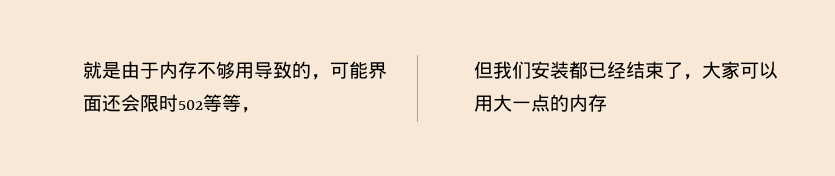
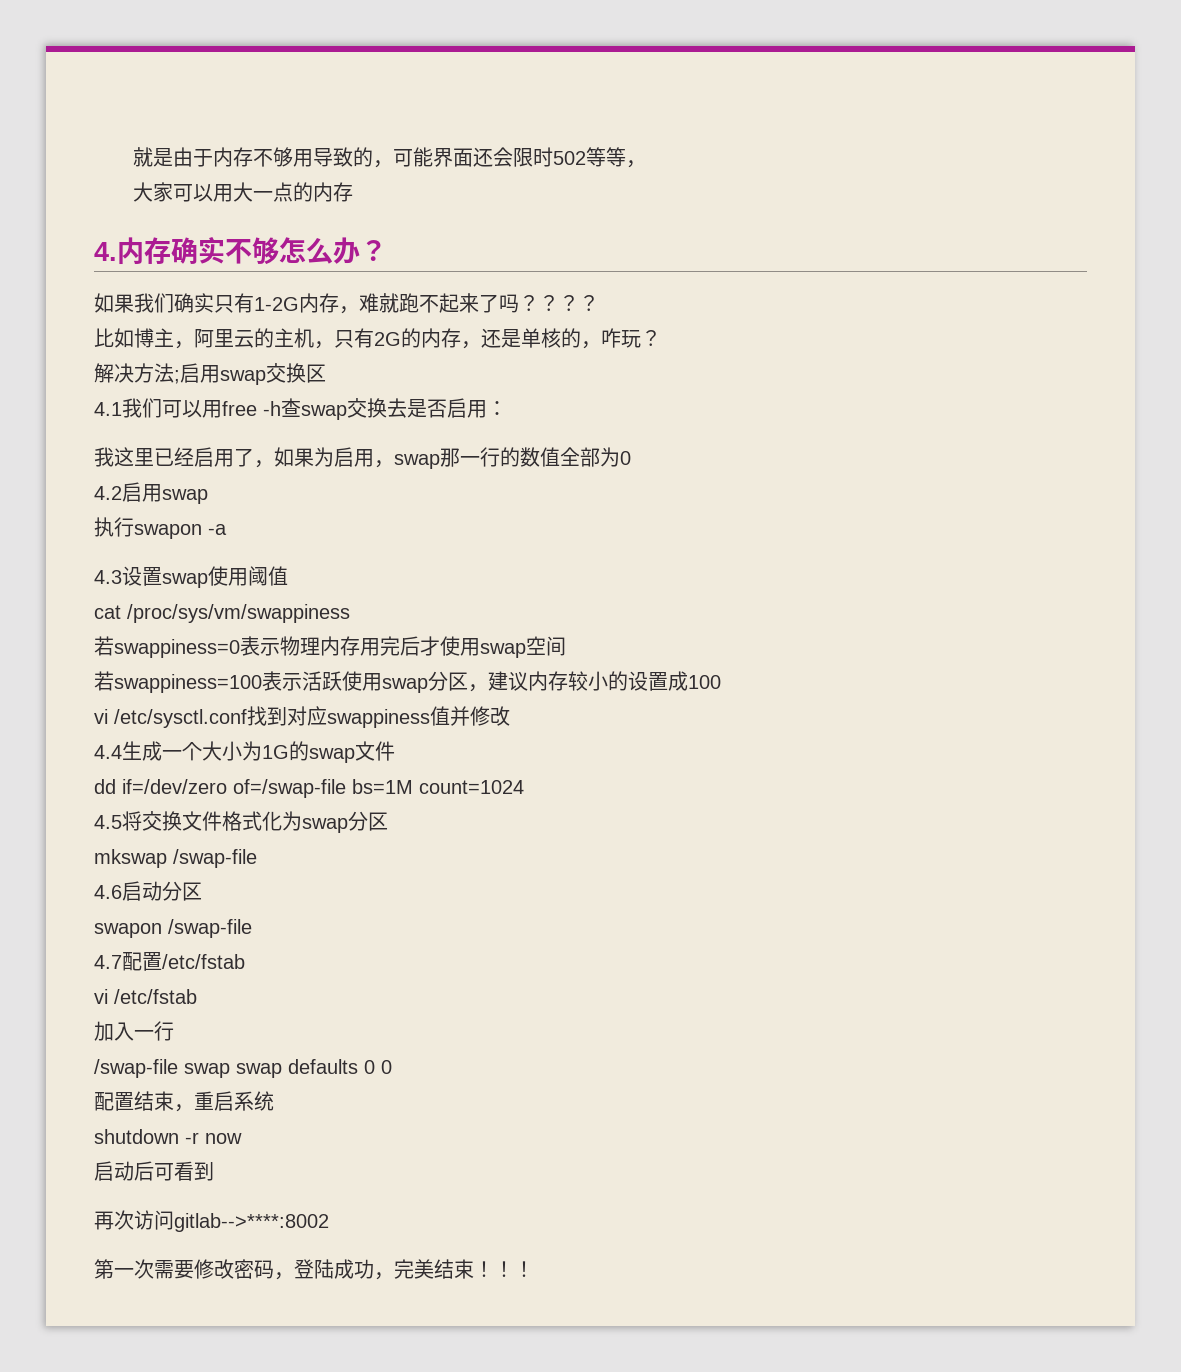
[474,61,703,80] 但我们安装都已经结束了， -> (647, 164) none
(608, 103) none -> [94,237,387,265] [94,293,599,314] [94,328,661,349] [94,363,326,385] [94,398,507,420] [94,447,631,469] [94,482,208,504] [94,517,227,539] [94,566,288,588] [94,604,350,623] [94,636,566,658] [94,671,721,693] [94,706,510,728] [94,741,395,763] [94,779,524,798] [94,811,388,833] [94,849,257,868] [94,881,202,901] [94,919,252,938] [94,952,245,971] [94,989,197,1004] [94,1021,174,1041] [94,1059,392,1078] [94,1091,274,1112] [94,1129,242,1144] [94,1161,214,1181] [94,1210,329,1232] [94,1259,534,1280] // 4.内存确实不够怎么办？ // 如果我们确实只有1-2G内存，难就跑不起来了吗？？？？ // 比如博主，阿里云的主机，只有2G的内存，还是单核的，咋玩？ // 解决方法;启用swap交换区 // 4.1我们可以用free -h查swap交换去是否启用： // 我这里已经启用了，如果为启用，swap那一行的数值全部为0 // 4.2启用swap // 执行swapon -a // 4.3设置swap使用阈值 // cat /proc/sys/vm/swappiness // 若swappiness=0表示物理内存用完后才使用swap空间 // 若swappiness=100表示活跃使用swap分区，建议内存较小的设置成100 // vi /etc/sysctl.conf找到对应swappiness值并修改 // 4.4生成一个大小为1G的swap文件 // dd if=/dev/zero of=/swap-file bs=1M count=1024 // 4.5将交换文件格式化为swap分区 // mkswap /swap-file // 4.6启动分区 // swapon /swap-file // 4.7配置/etc/fstab // vi /etc/fstab // 加入一行 // /swap-file swap swap defaults 0 0 // 配置结束，重启系统 // shutdown -r now // 启动后可看到 // 再次访问gitlab-->****:8002 // 第一次需要修改密码，登陆成功，完美结束！！！

